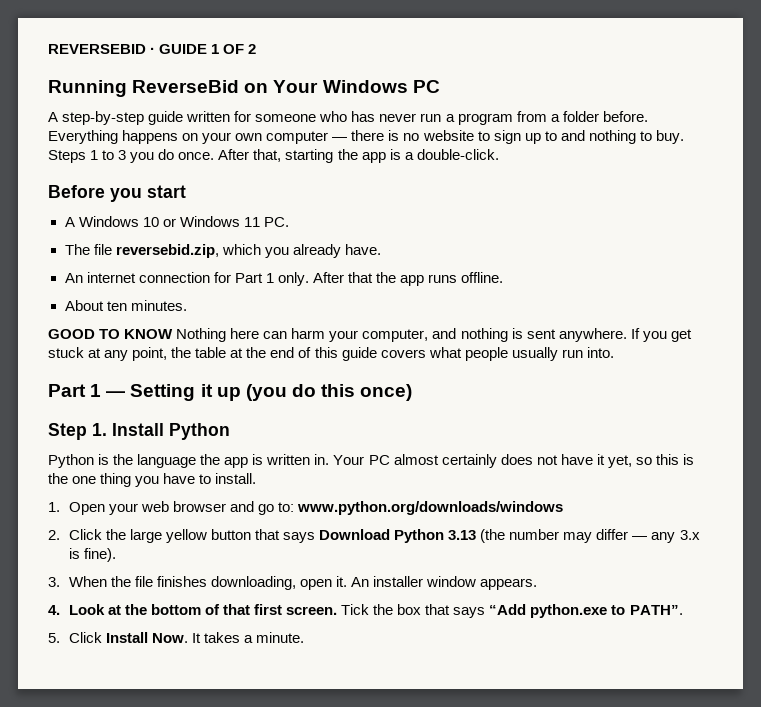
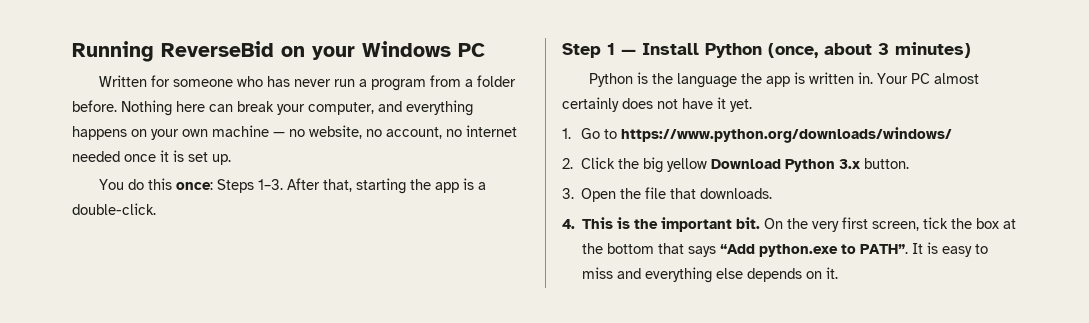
[48,44,257,54] REVERSEBID · GUIDE 1 OF 2 // -> (72, 51) none
[273,80,319,93] Your -> [312,46,355,60] your
[48,111,231,125] A step-by-step guide written -> [98,75,147,87] Written
[48,130,684,144] [48,149,215,163] Everything happens on your own computer — there is no website to sign up to and nothing to buy. Steps 1 to 3 you do once. -> [121,100,473,116] [72,125,517,140] [72,150,231,165] [98,178,283,193] Nothing here can break your computer, and everything happens on your own machine — no website, no account, no internet needed once it is set up. // You do this once: Steps 1–3.
[48,185,186,202] [64,216,289,227] [64,244,381,258] [64,272,504,286] [64,300,187,311] [48,328,692,342] [48,347,614,361] [48,384,413,401] [48,423,230,440] Before you start // A Windows 10 or Windows 11 PC. // The file reversebid.zip, which you already have. // An internet connection for Part 1 only. After that the app runs offline. // About ten minutes. // GOOD TO KNOW Nothing here can harm your computer, and nothing is sent anywhere. If you get stuck at any point, the table at the end of this guide covers what people usually run into. // Part 1 — Setting it up (you do this once) // Step 1. Install Python -> [562,42,971,58] Step 1 — Install Python (once, about 3 minutes)
[607,454,694,468] [48,473,257,487] [48,501,564,515] [48,529,700,543] [68,548,116,562] yet, so this is the one thing you have to install. // 1. Open your web browser and go to: www.python.org/downloads/windows // 2. Click the large yellow button that says Download Python 3.13 (the number may differ — any 3.x is fine). -> [730,99,752,112] [562,127,953,143] [562,157,910,173] yet. // 1. Go to https://www.python.org/downloads/windows/ // 2. Click the big yellow Download Python 3.x button.
[68,576,107,587] When -> [581,188,617,202] Open
[156,576,538,590] [48,604,422,615] finishes downloading, open it. An installer window appears. // 4. Look at the bottom of that first screen. Tick the box -> [670,188,773,199] [562,217,1017,232] [582,243,655,254] that downloads. // 4. This is the important bit. On the very first screen, tick the box at the bottom
[48,632,305,643] // 5. Click Install Now. It takes a minute. -> [912,242,989,257] [582,267,839,283] It is easy to miss and everything else depends on it.

